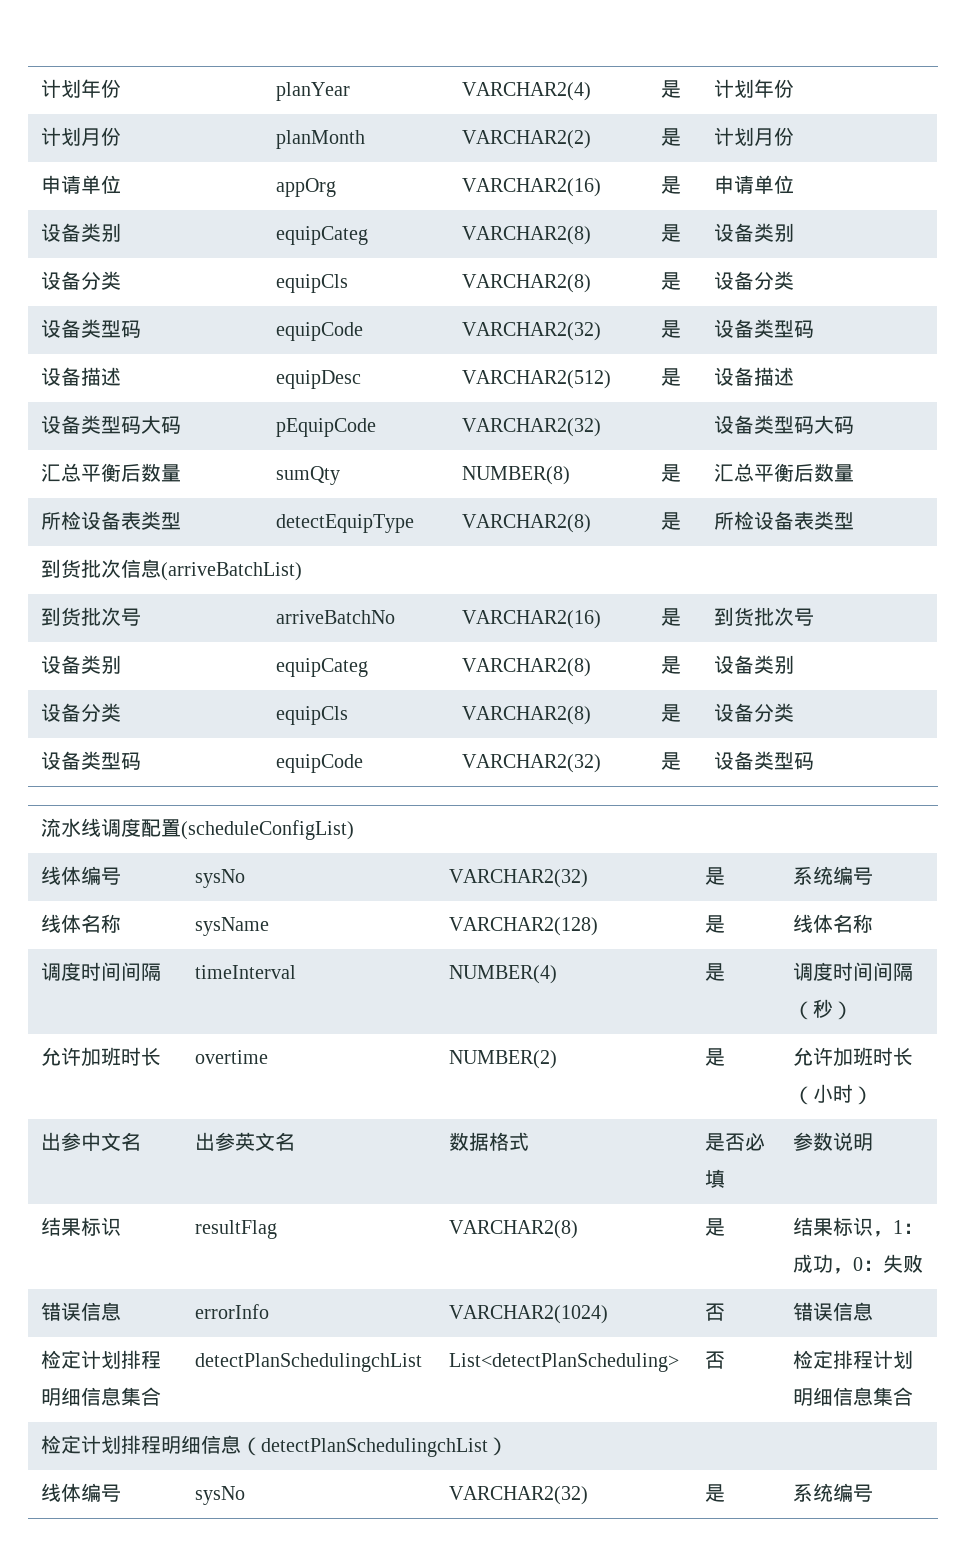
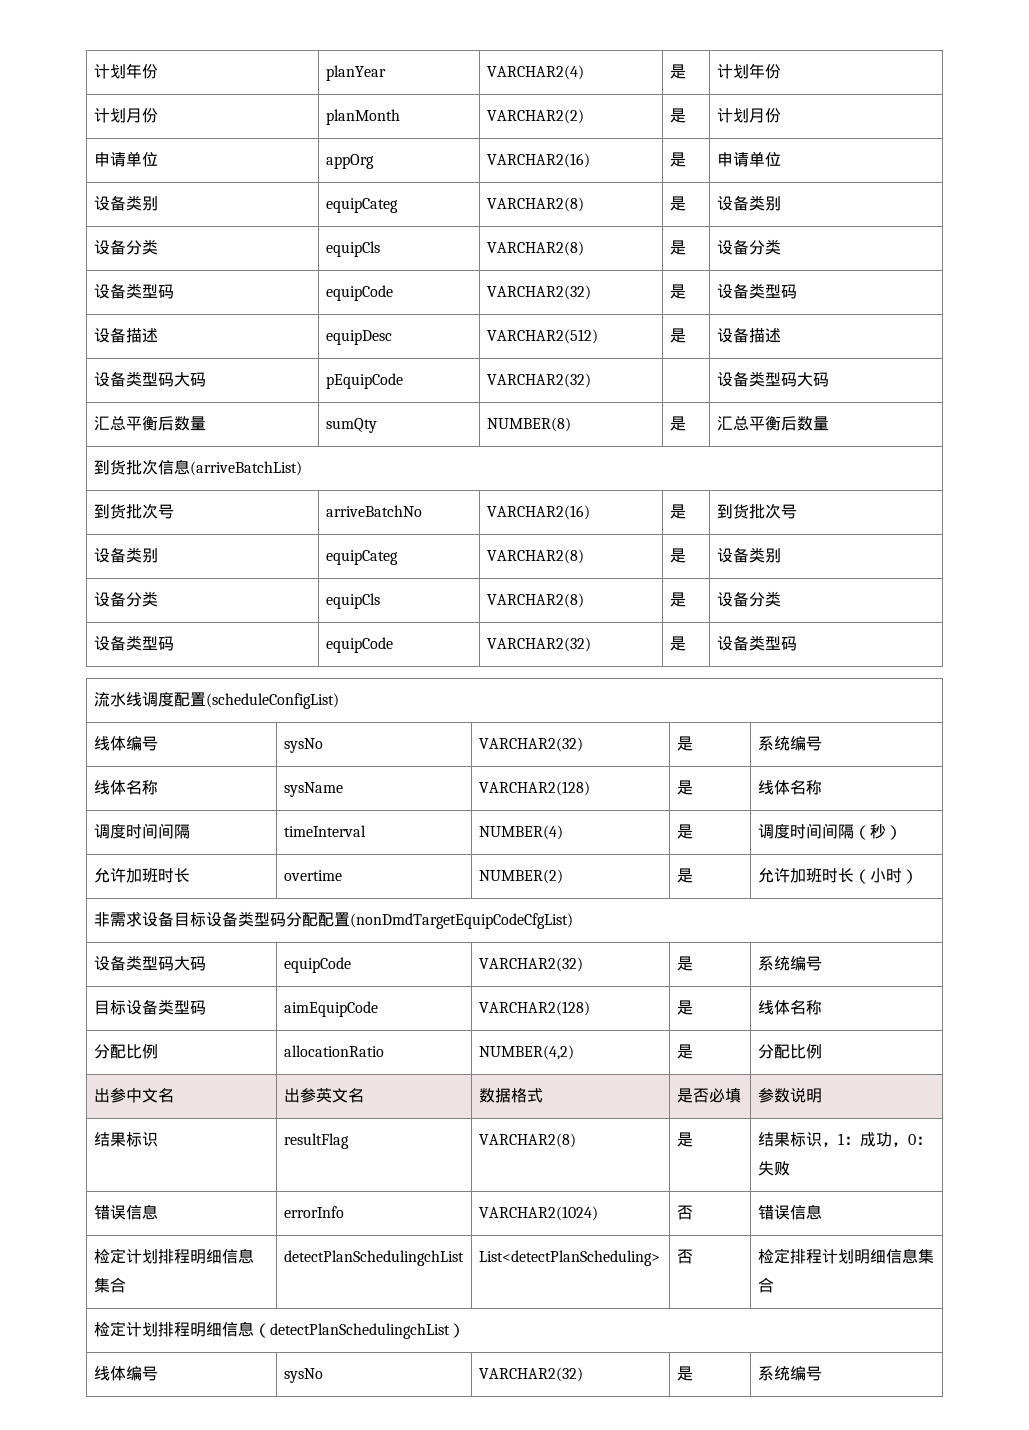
[40,511,181,530] [275,514,414,533] [461,514,591,533] [660,512,681,530] [713,511,854,530] // 所检设备表类型 | detectEquipType | VARCHAR2(8) | 是 | 所检设备表类型 -> (829, 423) none
(873, 1095) none -> [93,911,573,929] [93,955,206,971] [283,957,351,973] [478,957,583,972] [676,956,693,971] [757,956,822,971] [93,999,206,1015] [283,1001,378,1017] [478,1001,590,1016] [676,1000,693,1015] [757,1000,822,1015] [93,1044,158,1059] [283,1045,384,1057] [478,1045,574,1060] [676,1044,693,1059] [757,1044,822,1059] // 非需求设备目标设备类型码分配配置(nonDmdTargetEquipCodeCfgList) // 设备类型码大码 | equipCode | VARCHAR2(32) | 是 | 系统编号 // 目标设备类型码 | aimEquipCode | VARCHAR2(128) | 是 | 线体名称 // 分配比例 | allocationRatio | NUMBER(4,2) | 是 | 分配比例

